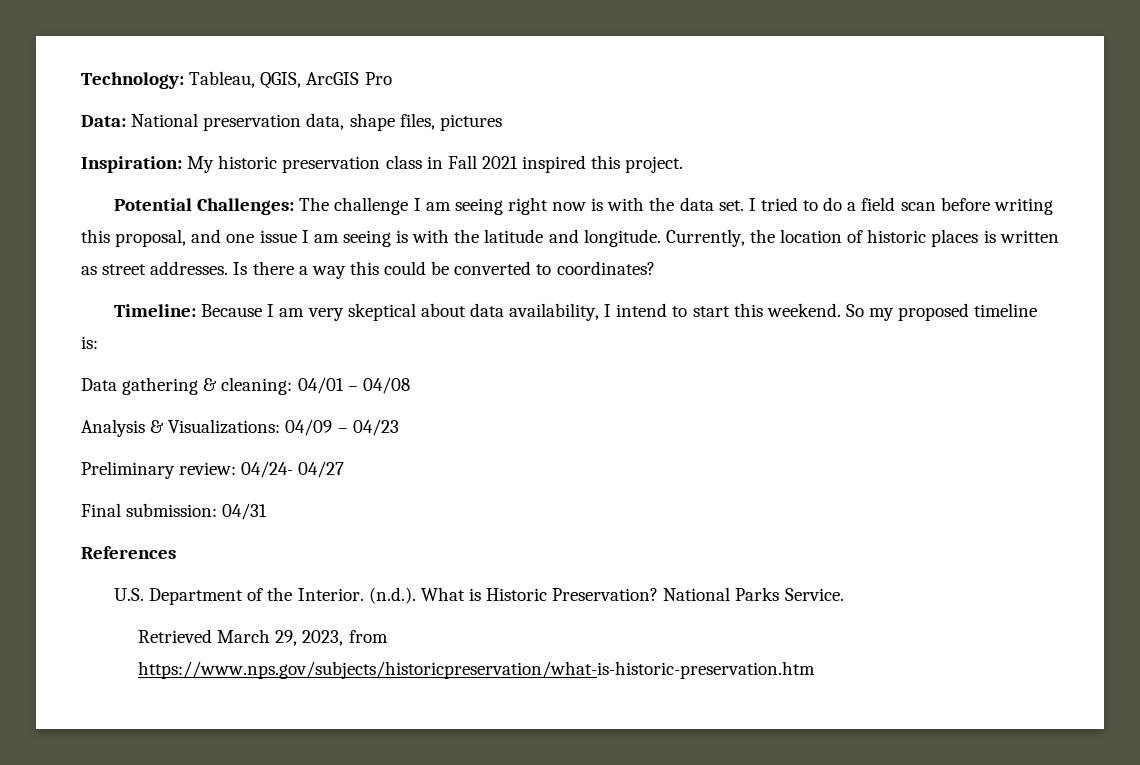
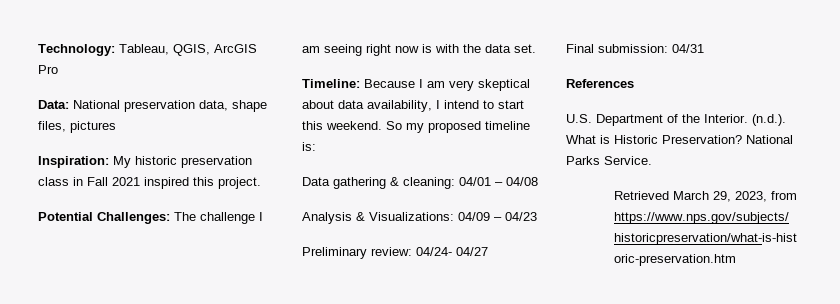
[748,197,1053,215] [81,229,1059,247] [81,261,655,279] I tried to do a field scan before writing this proposal, and one issue I am seeing is with the latitude and longitude. Currently, the location of historic places is written as street addresses. Is there a way this could be converted to coordinates? -> (536, 48) none

